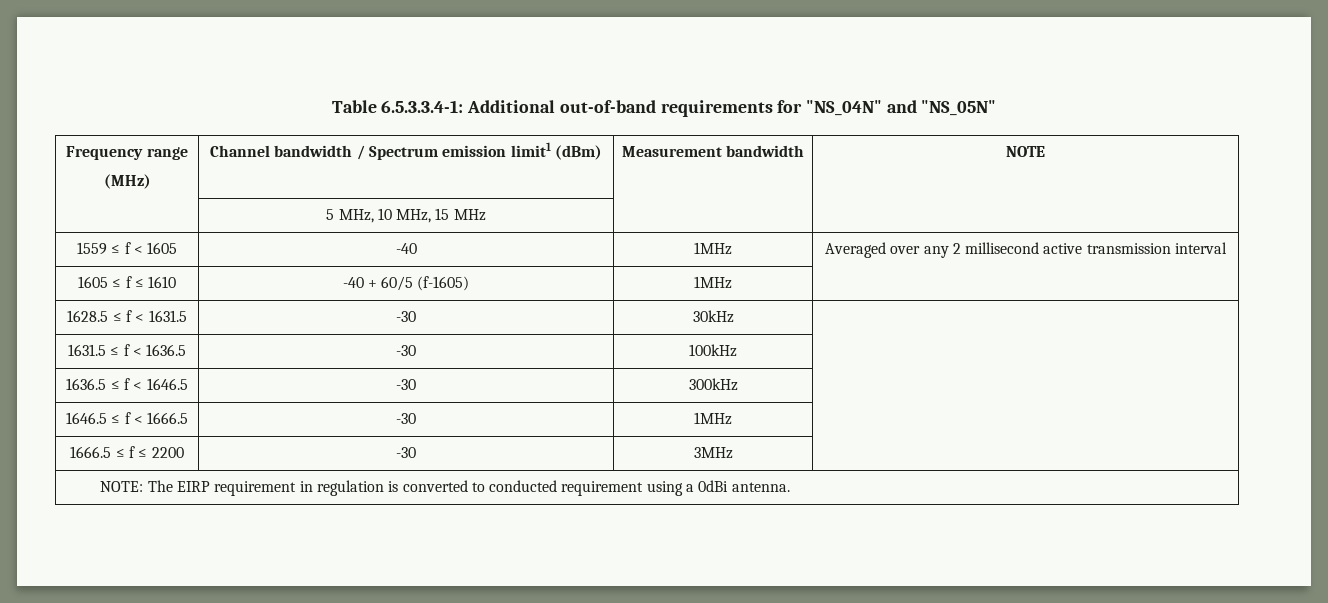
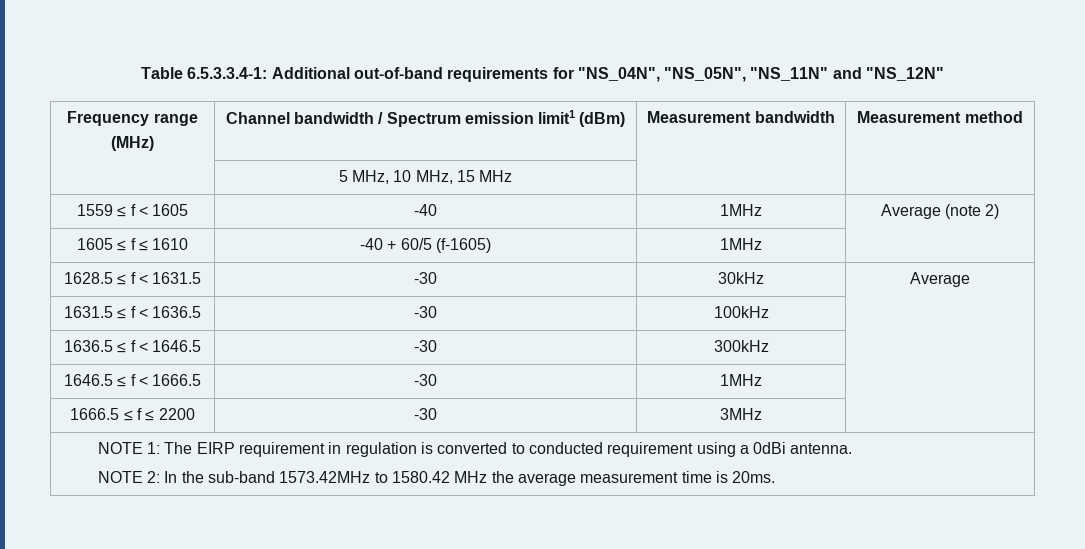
[805,100,997,116] "NS_04N" and "NS_05N" -> [577,67,945,82] "NS_04N", "NS_05N", "NS_11N" and "NS_12N"
[1006,146,1045,157] NOTE -> [857,111,1023,123] Measurement method
[824,242,1228,258] Averaged over any 2 millisecond active transmission interval -> [880,204,1000,219] Average (note 2)
(734, 316) none -> [910,272,970,287] Average
[100,481,144,492] NOTE: -> [97,442,161,454] NOTE 1:
(790, 487) none -> [97,471,776,486] // NOTE 2: In the sub-band 1573.42MHz to 1580.42 MHz the average measurement time is 20ms.

